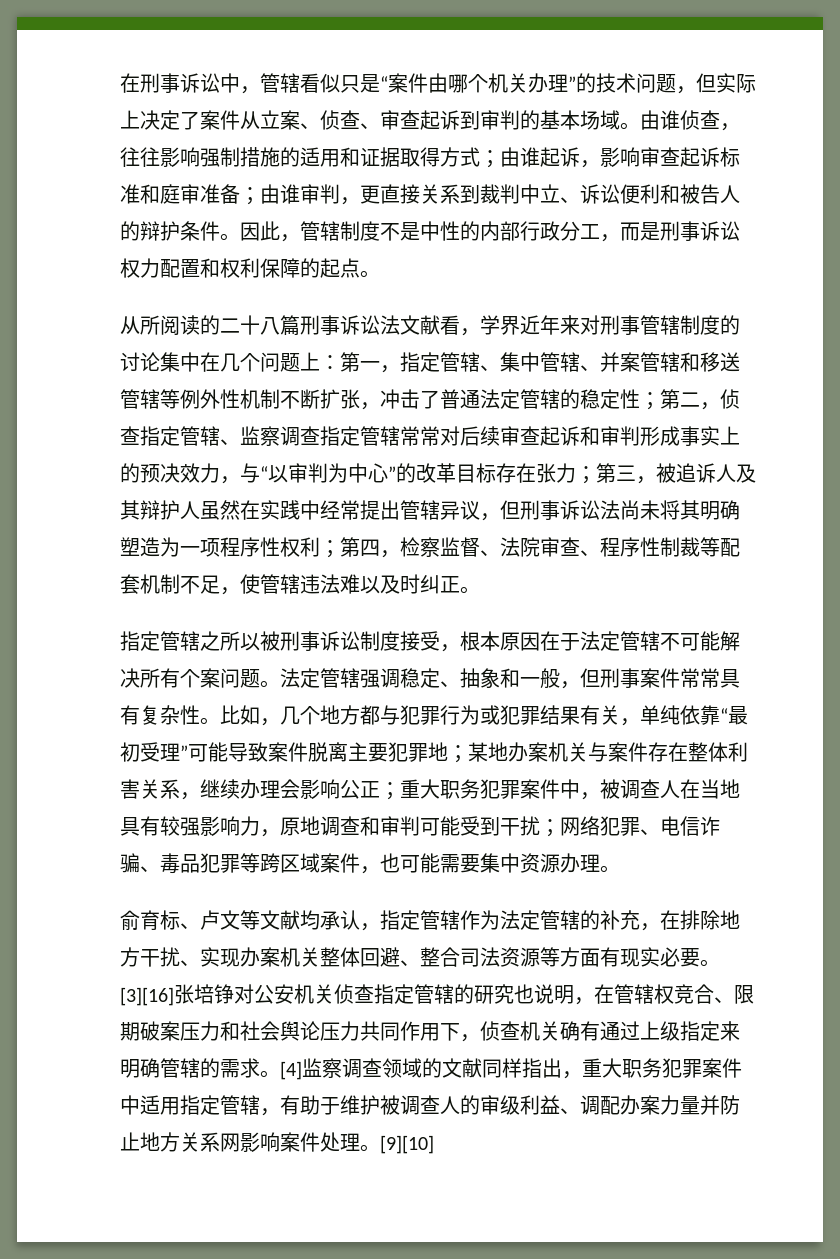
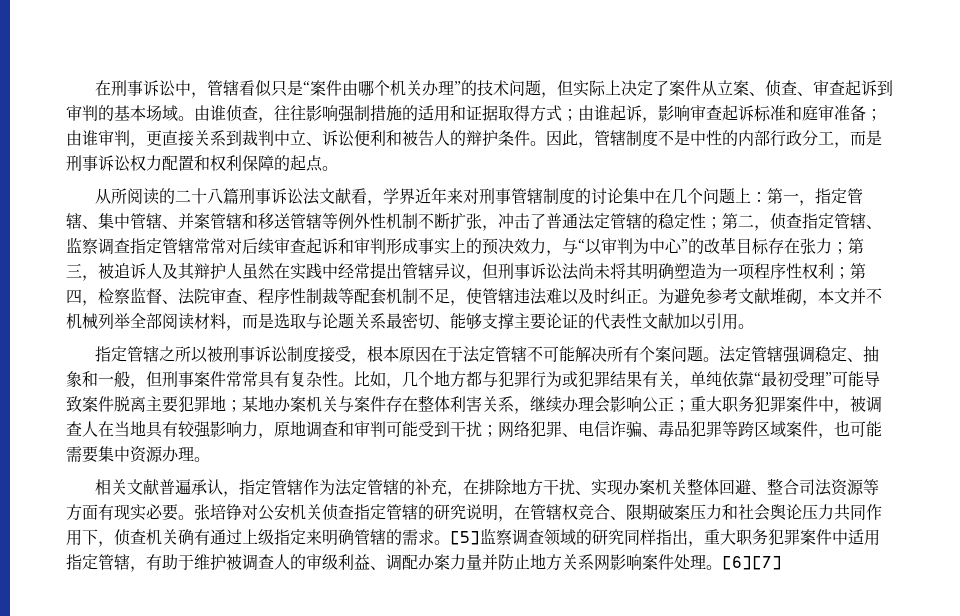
(480, 590) none -> [658,288,882,306] [66,312,754,331] 为避免参考文献堆砌，本文并不机械列举全部阅读材料，而是选取与论题关系最密切、能够支撑主要论证的代表性文献加以引用。
[120,910,320,930] 俞育标、卢文等文献均 -> [95,479,192,495] 相关文献普遍
[120,987,174,1006] [3][16] -> (194, 517) none
[514,984,534,1004] 也 -> (466, 512) none
[280,1061,302,1080] [4] -> [450,531,480,545] [5]
[442,1058,482,1078] 文献 -> [592,529,624,545] 研究
[380,1135,434,1154] [9][10] -> [722,556,782,570] [6][7]

